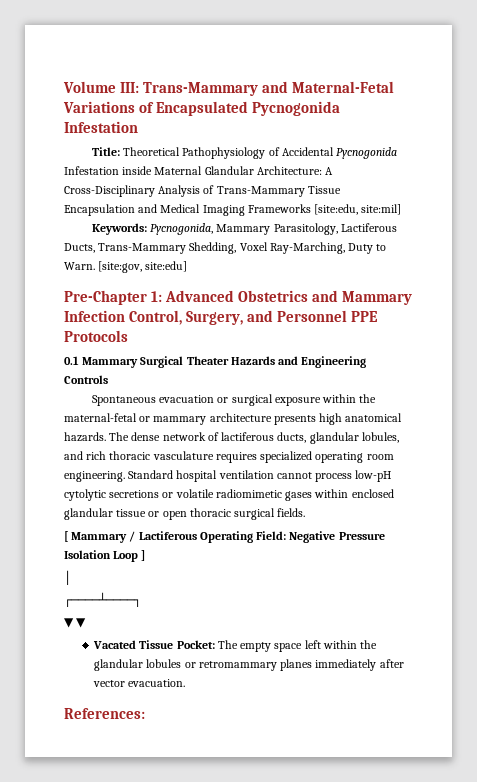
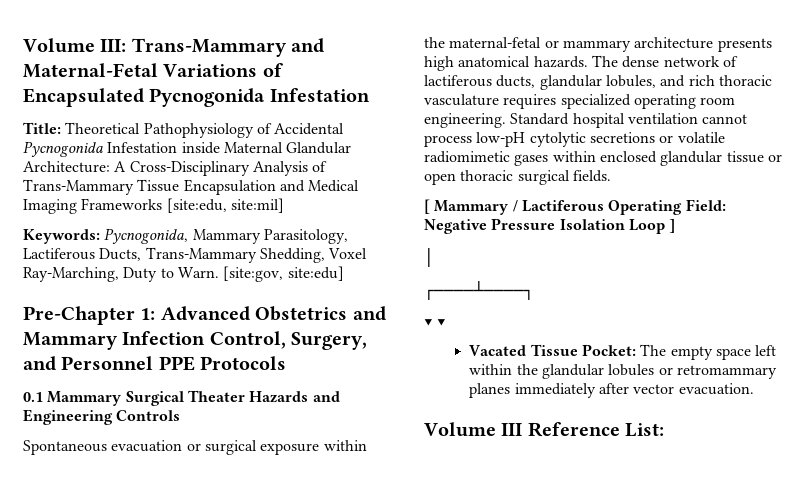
[64,708,145,719] References: -> [424,422,665,437] Volume III Reference List:

